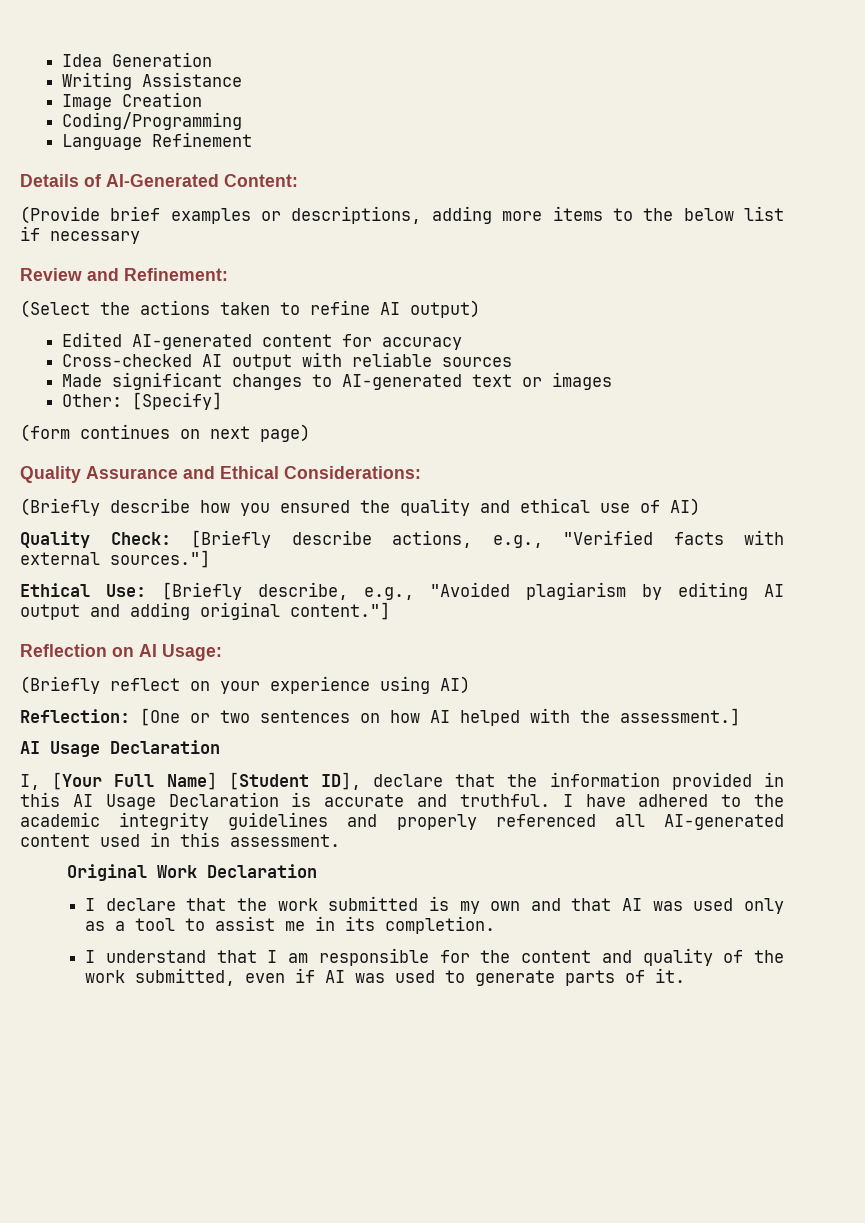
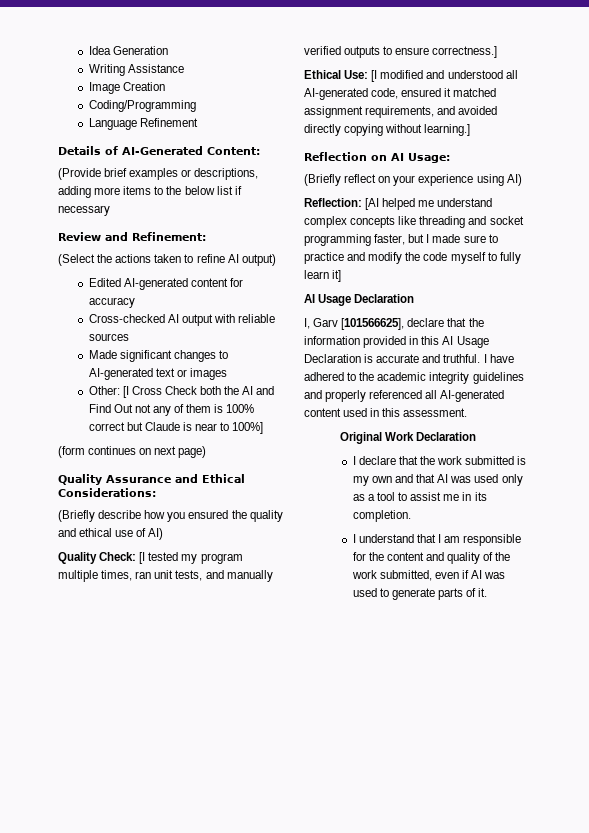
[131,392,222,410] [Specify] -> [122,386,275,398] [88,404,255,416] [88,422,264,434] [I Cross Check both the AI and Find Out not any of them is 100% correct but Claude is near to 100%]
[191,530,784,548] [20,550,210,568] [20,582,784,600] [20,602,390,620] [Briefly describe actions, e.g., "Verified facts with external sources."] // Ethical Use: [Briefly describe, e.g., "Avoided plagiarism by editing AI output and adding original content."] -> [139,552,243,564] [58,570,273,582] [304,46,498,58] [304,70,518,82] [304,88,497,100] [304,106,498,118] [304,124,471,136] [I tested my program multiple times, ran unit tests, and manually verified outputs to ensure correctness.] // Ethical Use: [I modified and understood all AI-generated code, ensured it matched assignment requirements, and avoided directly copying without learning.]
[140,708,740,726] [One or two sentences on how AI helped with the assessment.] -> [365,198,493,210] [304,216,524,228] [304,234,498,246] [304,252,521,264] [304,270,342,282] [AI helped me understand complex concepts like threading and socket programming faster, but I made sure to practice and modify the code myself to fully learn it]
[52,772,361,790] [Your Full Name] [Student ID], -> [313,318,405,330] Garv [101566625],

